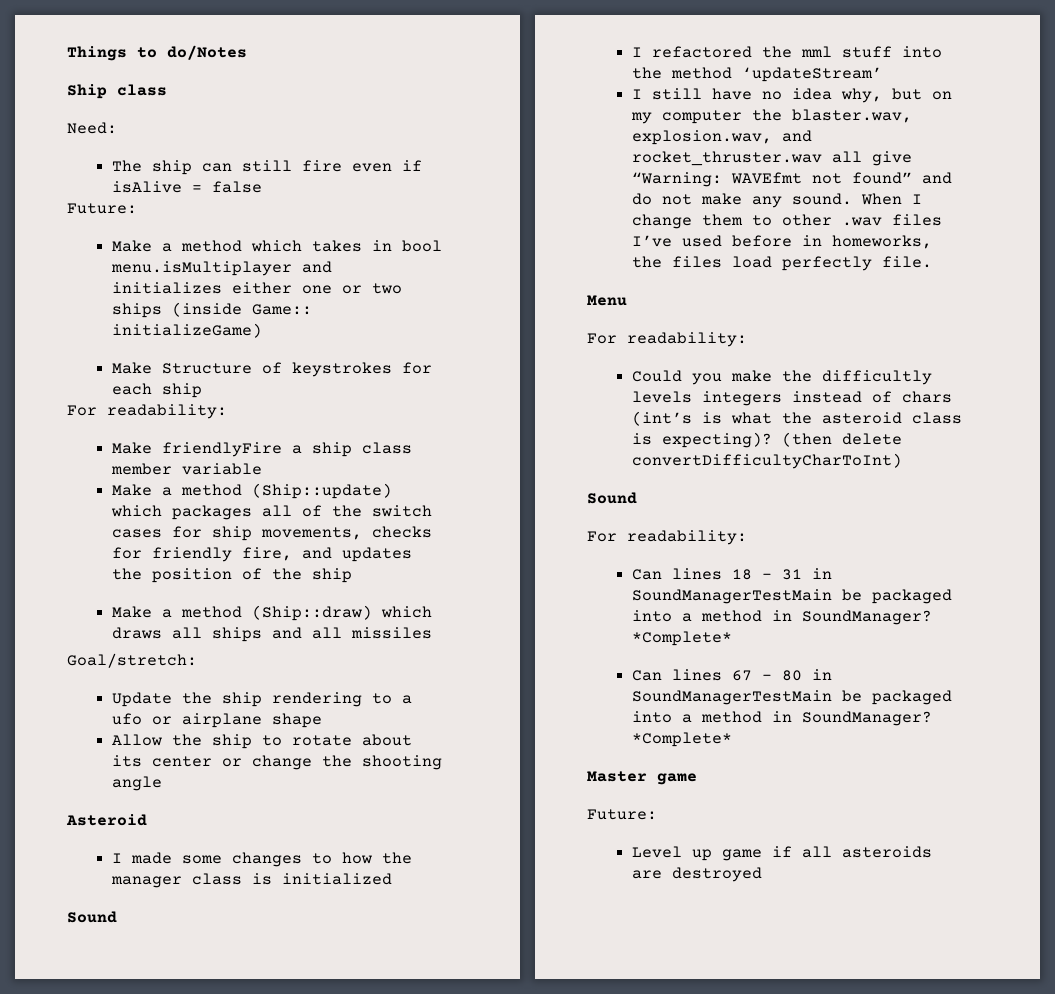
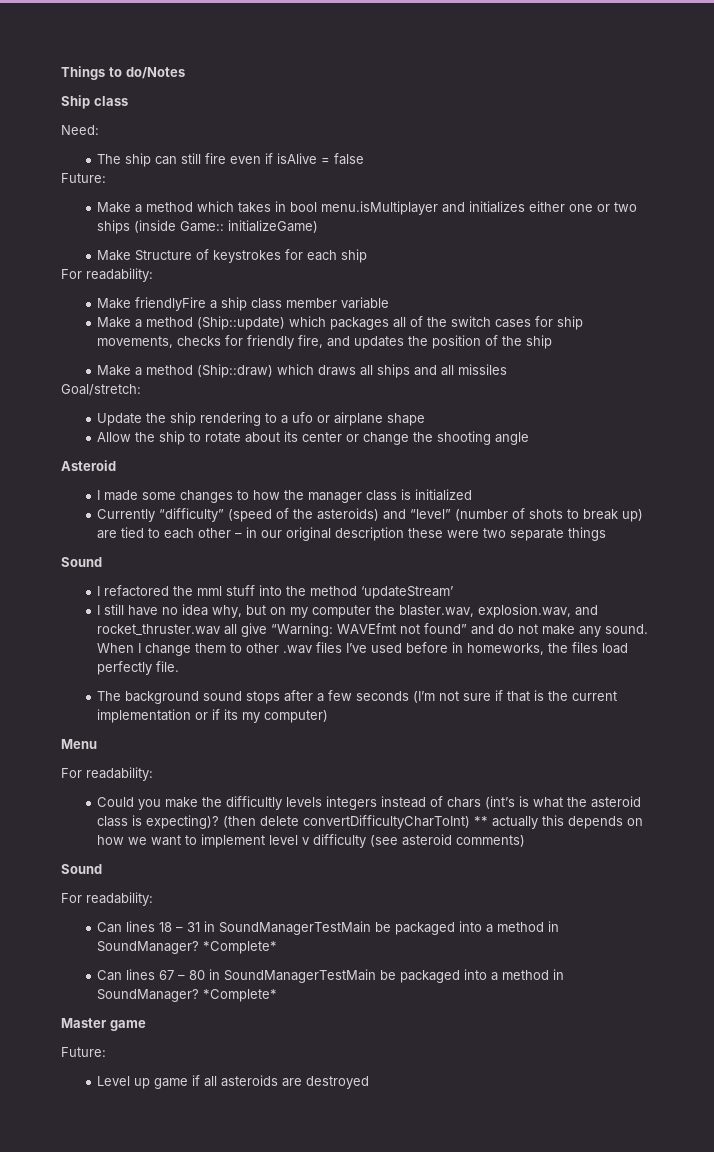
(393, 879) none -> [97,508,644,522] [97,527,607,541] // Currently “difficulty” (speed of the asteroids) and “level” (number of shots to break up) are tied to each other – in our original description these were two separate things
(933, 262) none -> [97,690,618,704] [97,709,329,723] // The background sound stops after a few seconds (I’m not sure if that is the current implementation or if its my computer)
(903, 461) none -> [474,815,644,829] [97,834,526,848] ** actually this depends on how we want to implement level v difficulty (see asteroid comments)

